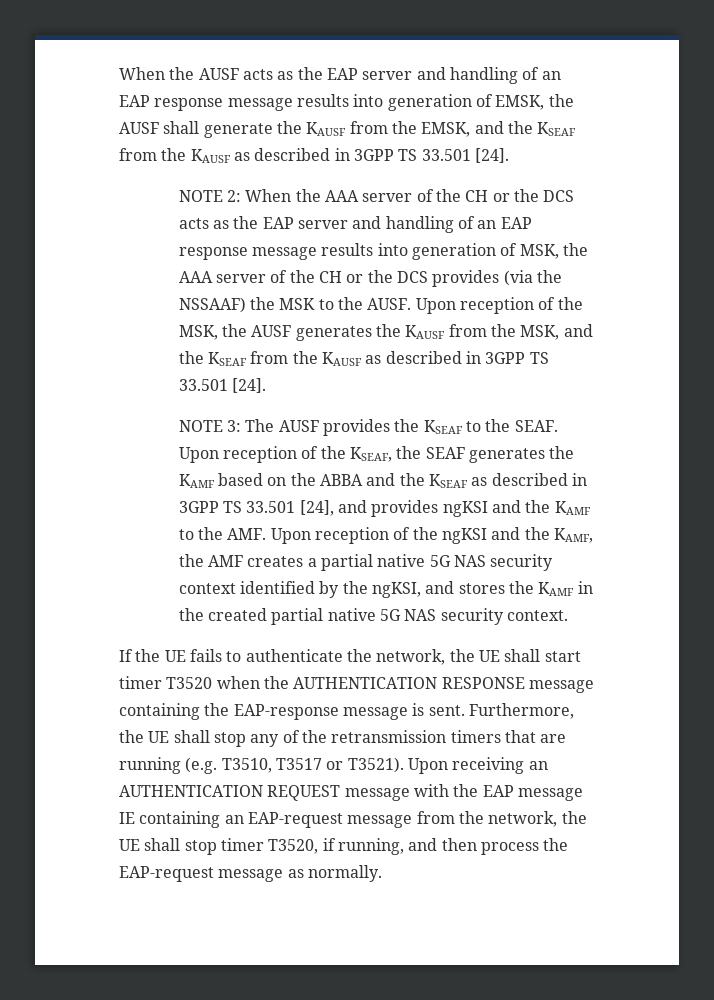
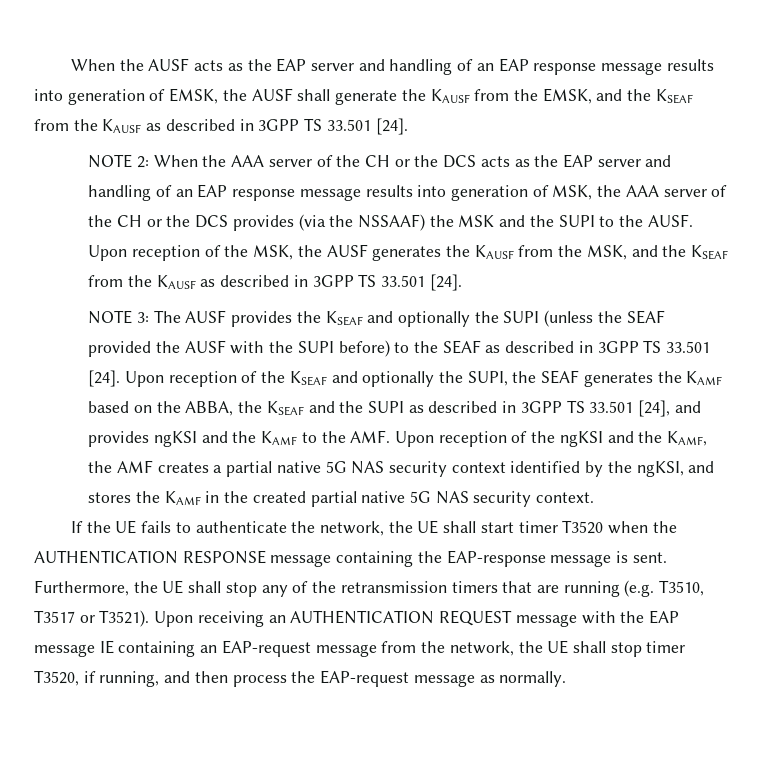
(316, 304) none -> [499,215,595,227] and the SUPI
[465,419,558,432] [178,446,392,463] to the SEAF. Upon reception of the KSEAF, -> [367,310,665,327] [88,340,711,357] [88,370,508,387] and optionally the SUPI (unless the SEAF provided the AUSF with the SUPI before) to the SEAF as described in 3GPP TS 33.501 [24]. Upon reception of the KSEAF and optionally the SUPI,
[319,473,468,488] ABBA and the KSEAF -> [185,401,404,416] ABBA, the KSEAF and the SUPI

